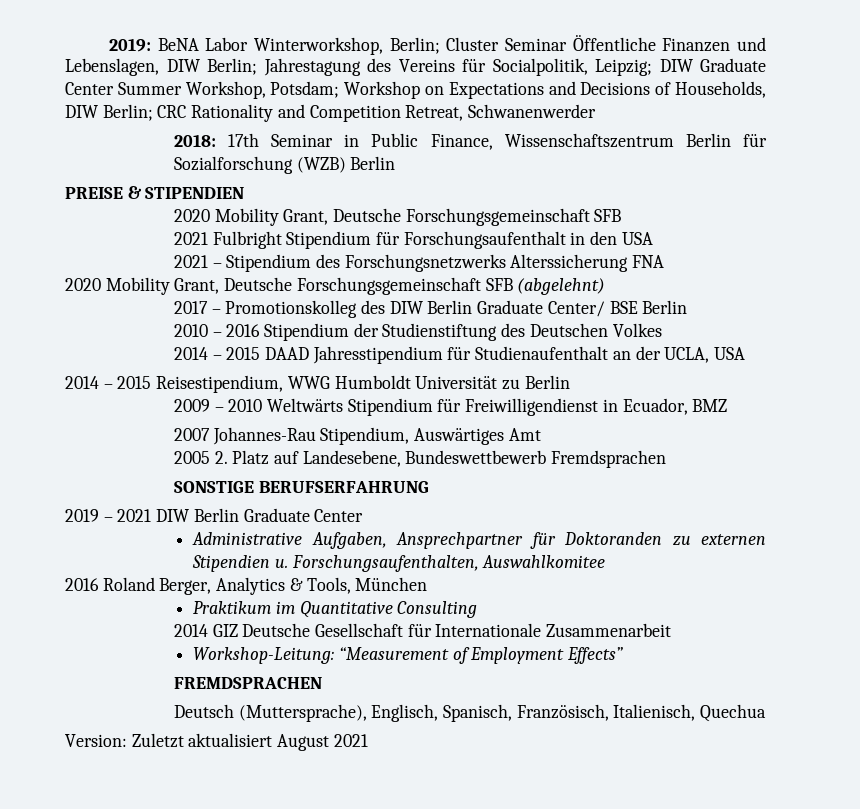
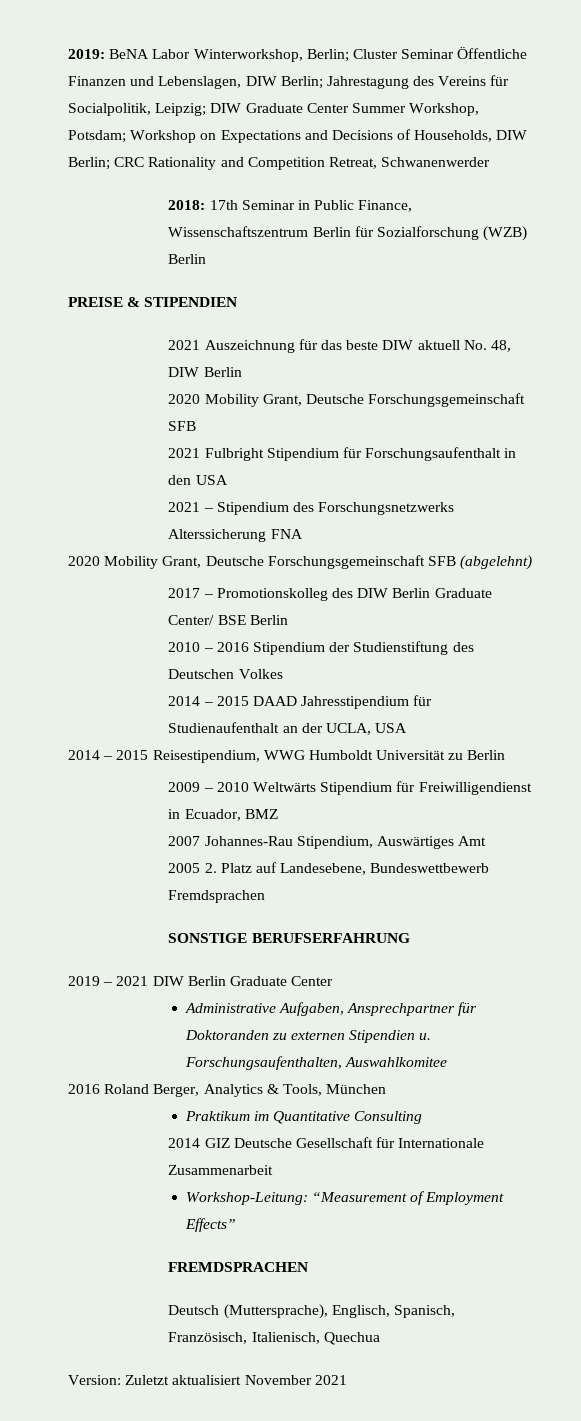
(245, 193) none -> [168,339,511,353] [168,367,242,377] // 2021 Auszeichnung für das beste DIW aktuell No. 48, DIW Berlin
[277,734,330,751] August -> [244,1375,312,1385] November

